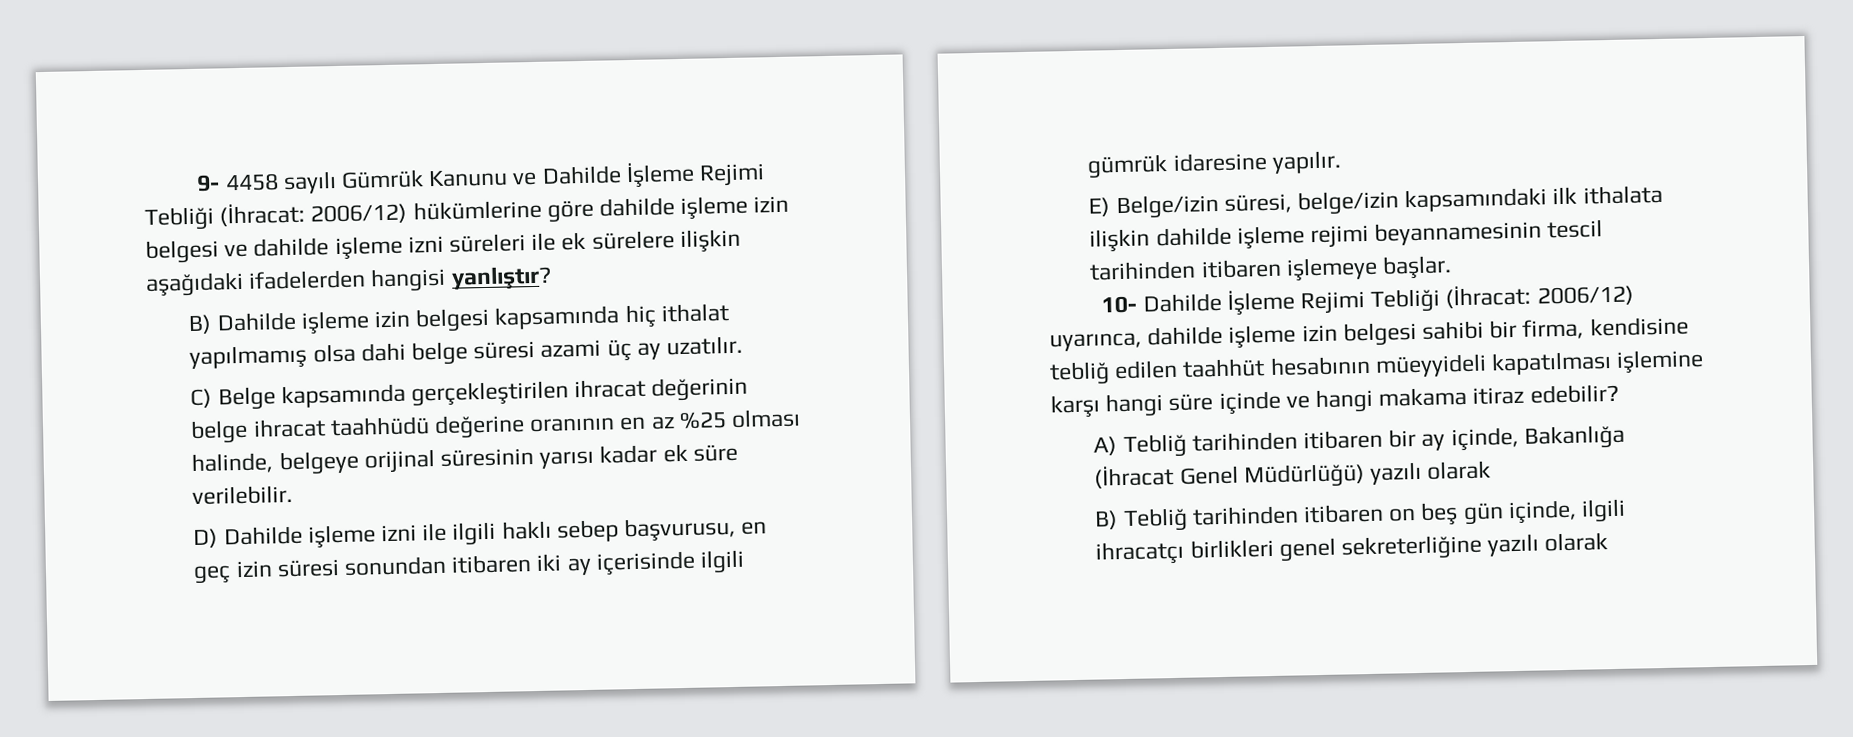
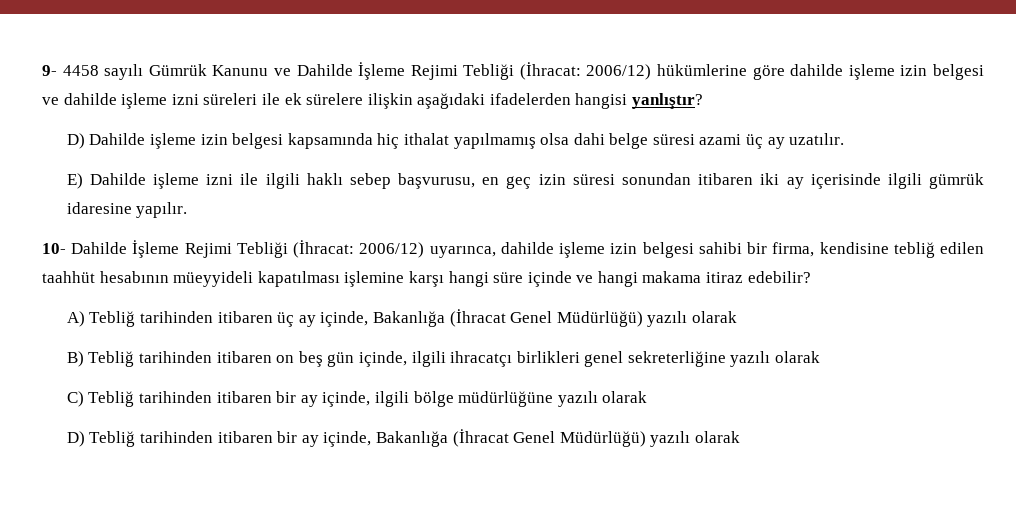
[188,314,213,335] B) -> [66,133,85,149] D)
[190,376,749,411] [190,408,802,445] [191,443,738,476] [192,484,294,506] [193,528,219,549] C) Belge kapsamında gerçekleştirilen ihracat değerinin belge ihracat taahhüdü değerine oranının en az %25 olması halinde, belgeye orijinal süresinin yarısı kadar ek süre verilebilir. // D) -> [66,173,83,189] E)
[1088,184,1663,220] [1089,219,1604,253] [1089,255,1452,282] // E) Belge/izin süresi, belge/izin kapsamındaki ilk ithalata ilişkin dahilde işleme rejimi beyannamesinin tescil tarihinden itibaren işlemeye başlar. -> (188, 210) none
[1388,429,1417,448] bir -> [277,312,295,327] üç
(1609, 542) none -> [66,391,648,407] [66,429,740,447] // C) Tebliğ tarihinden itibaren bir ay içinde, ilgili bölge müdürlüğüne yazılı olarak // D) Tebliğ tarihinden itibaren bir ay içinde, Bakanlığa (İhracat Genel Müdürlüğü) yazılı olarak

